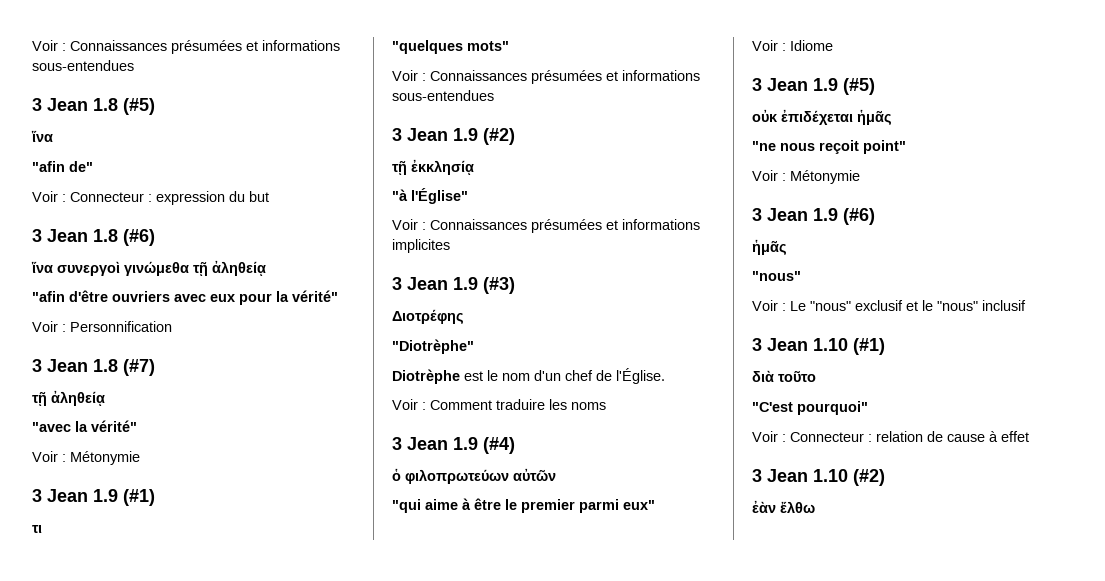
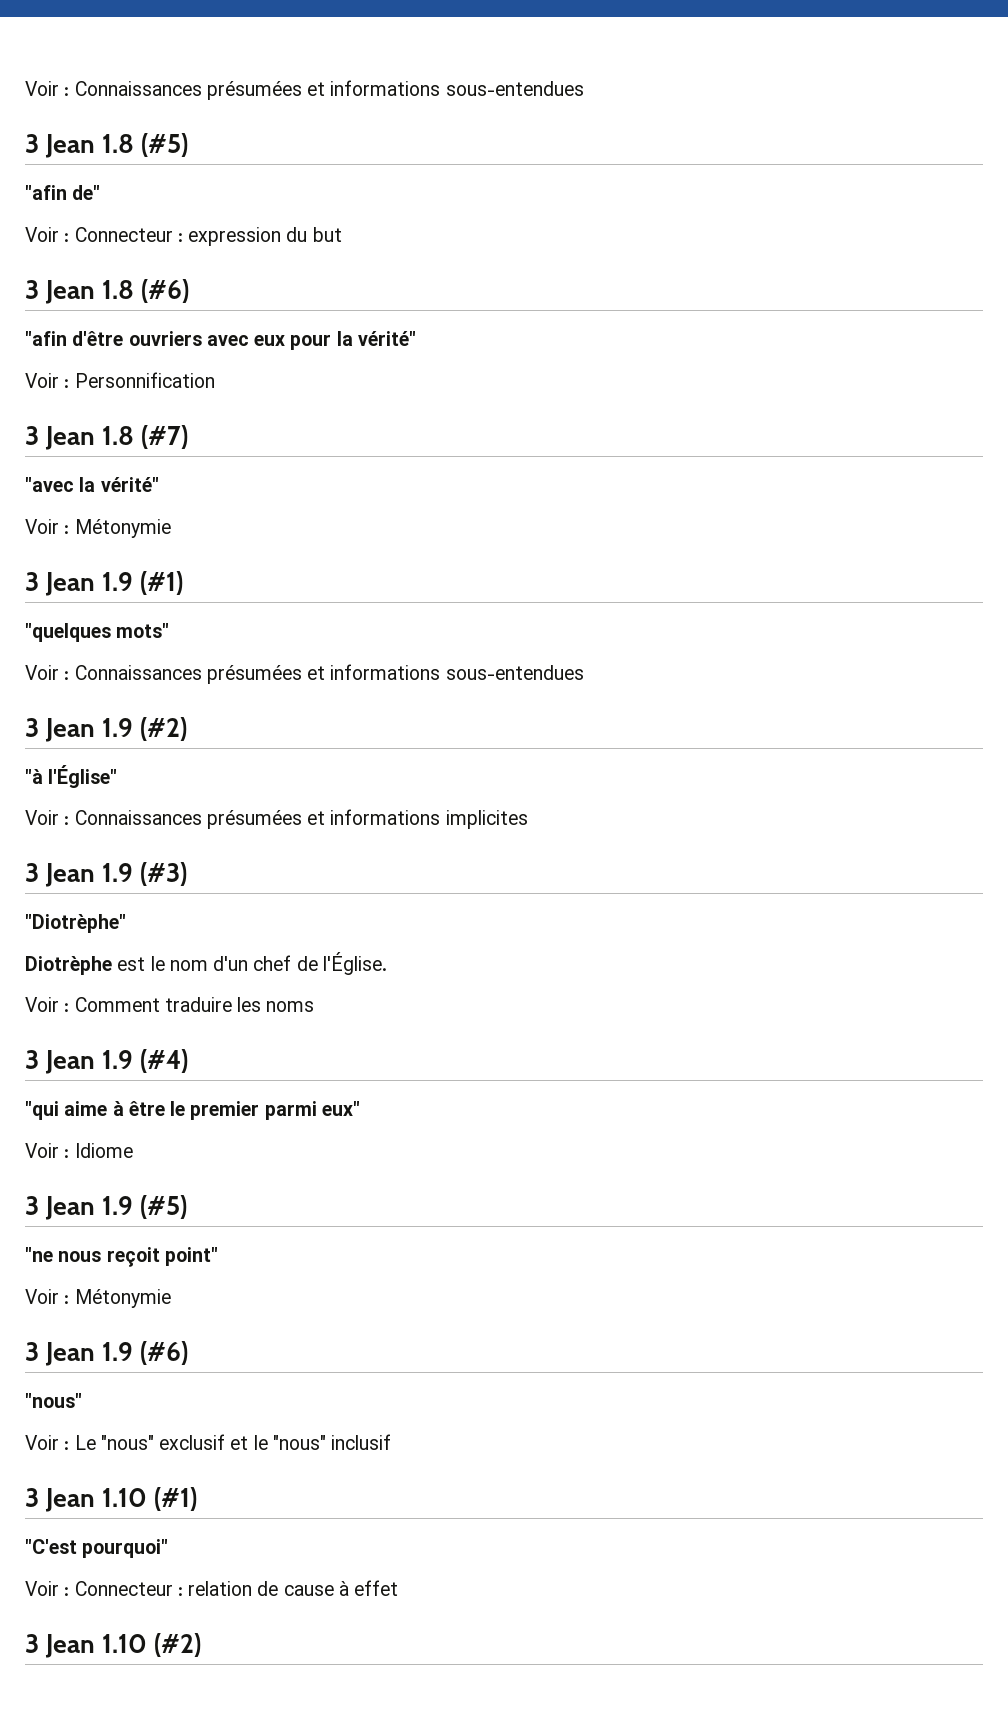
[31,130,53,142] // ἵνα -> (189, 145) none
[31,260,266,276] // ἵνα συνεργοὶ γινώμεθα τῇ ἀληθείᾳ -> (190, 291) none
[32,390,105,406] // τῇ ἀληθείᾳ -> (189, 437) none
[32,525,42,533] // τι -> (184, 583) none
[392,159,474,175] // τῇ ἐκκλησίᾳ -> (188, 729) none
[392,309,464,324] // Διοτρέφης -> (188, 874) none
[392,468,556,484] // ὁ φιλοπρωτεύων αὐτῶν -> (189, 1061) none
[752,109,892,125] // οὐκ ἐπιδέχεται ἡμᾶς -> (188, 1207) none
[752,239,787,255] // ἡμᾶς -> (189, 1353) none
[752,370,816,382] // διὰ τοῦτο -> (198, 1499) none
[752,500,815,513] // ἐὰν ἔλθω -> (202, 1645) none

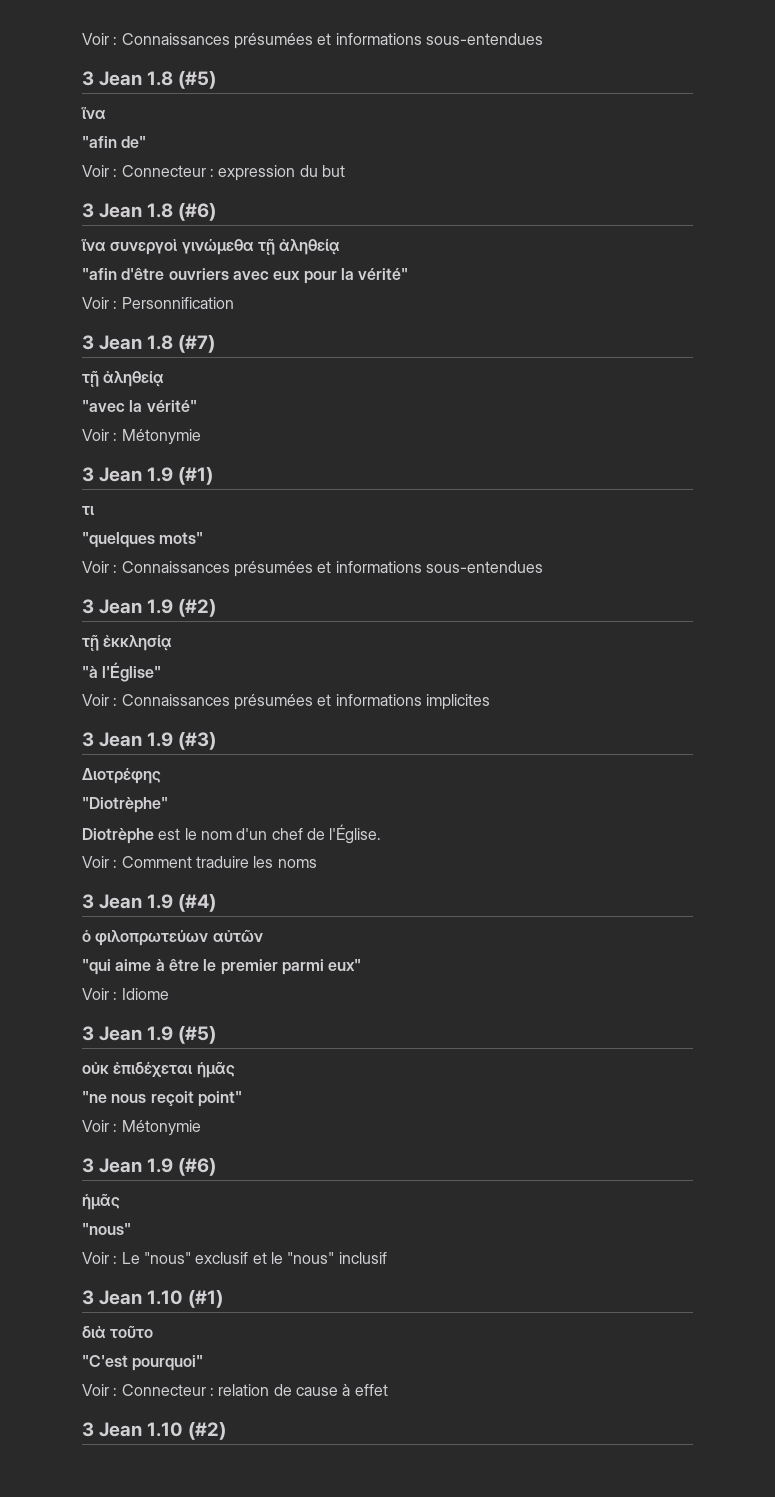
(189, 145) none -> [81,107,106,119] // ἵνα
(190, 291) none -> [81,238,341,255] // ἵνα συνεργοὶ γινώμεθα τῇ ἀληθείᾳ
(189, 437) none -> [82,370,165,387] // τῇ ἀληθείᾳ
(184, 583) none -> [82,506,94,515] // τι
(188, 729) none -> [82,634,173,651] // τῇ ἐκκλησίᾳ
(188, 874) none -> [82,768,161,784] // Διοτρέφης
(189, 1061) none -> [82,929,263,946] // ὁ φιλοπρωτεύων αὐτῶν
(188, 1207) none -> [82,1061,235,1078] // οὐκ ἐπιδέχεται ἡμᾶς
(189, 1353) none -> [82,1193,120,1210] // ἡμᾶς
(198, 1499) none -> [82,1325,154,1338] // διὰ τοῦτο

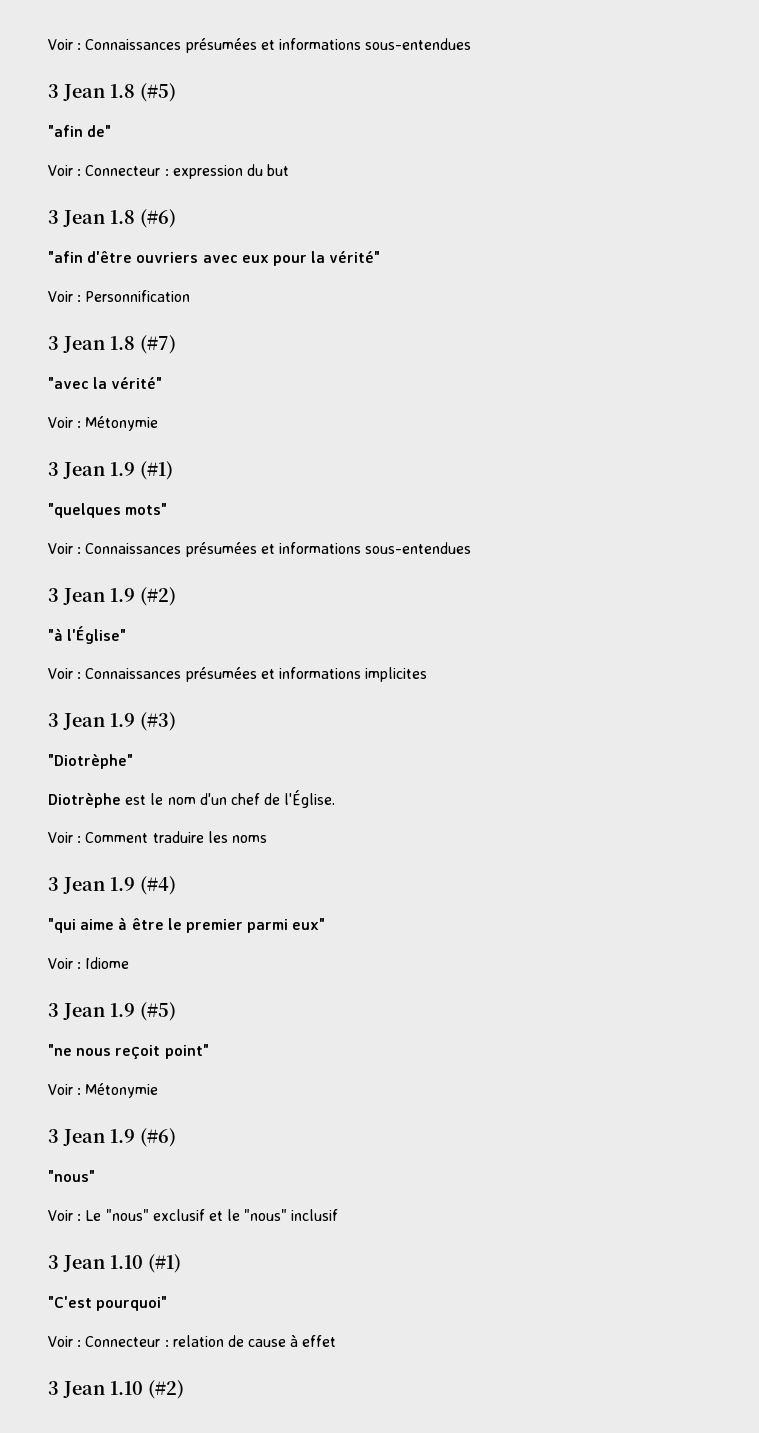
[81,107,106,119] // ἵνα -> (176, 92) none
[81,238,341,255] // ἵνα συνεργοὶ γινώμεθα τῇ ἀληθείᾳ -> (176, 218) none
[82,370,165,387] // τῇ ἀληθείᾳ -> (176, 344) none
[82,506,94,515] // τι -> (173, 470) none
[82,634,173,651] // τῇ ἐκκλησίᾳ -> (176, 596) none
[82,768,161,784] // Διοτρέφης -> (176, 721) none
[82,929,263,946] // ὁ φιλοπρωτεύων αὐτῶν -> (176, 885) none
[82,1061,235,1078] // οὐκ ἐπιδέχεται ἡμᾶς -> (176, 1011) none
[82,1193,120,1210] // ἡμᾶς -> (176, 1137) none
[82,1325,154,1338] // διὰ τοῦτο -> (181, 1263) none

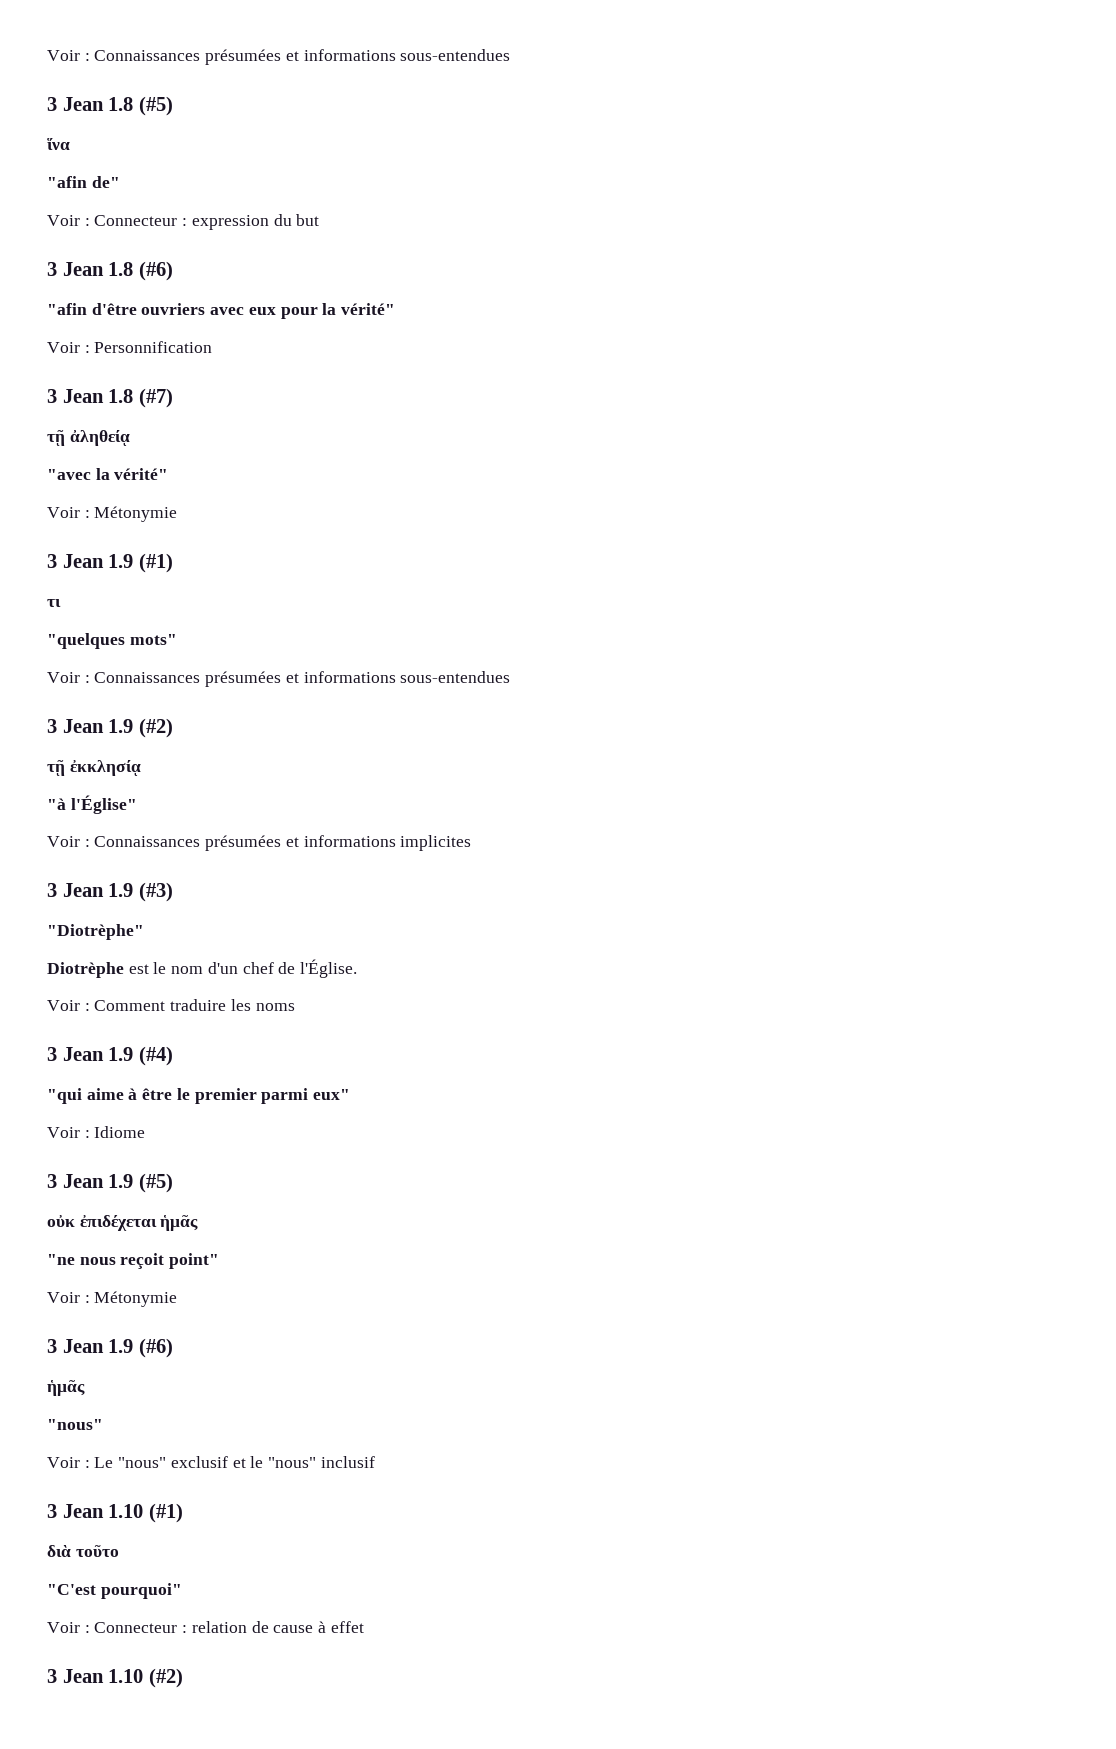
(176, 92) none -> [47,138,70,150] // ἵνα
(176, 344) none -> [47,430,130,446] // τῇ ἀληθείᾳ
(173, 470) none -> [47,599,61,607] // τι
(176, 596) none -> [47,760,141,776] // τῇ ἐκκλησίᾳ
(176, 1011) none -> [47,1215,199,1231] // οὐκ ἐπιδέχεται ἡμᾶς
(176, 1137) none -> [47,1380,85,1396] // ἡμᾶς
(181, 1263) none -> [47,1545,119,1557] // διὰ τοῦτο

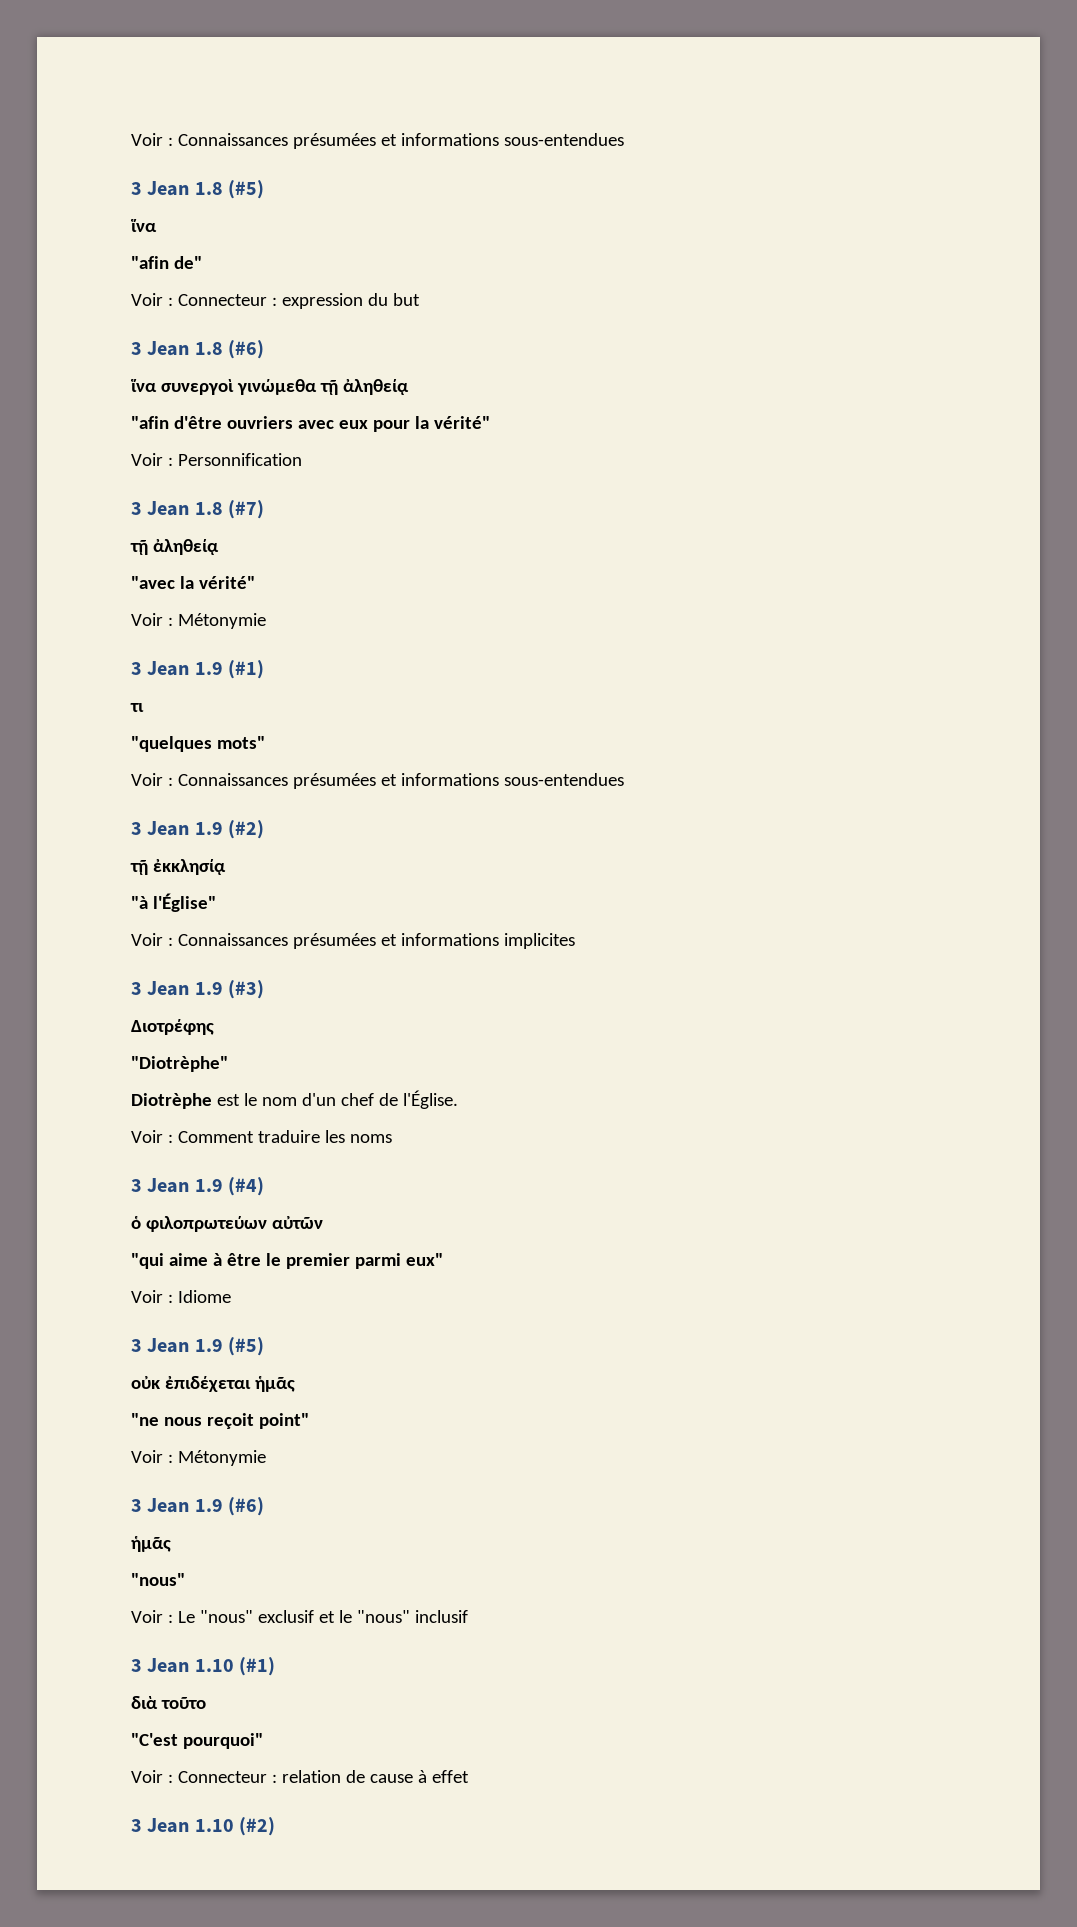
(173, 271) none -> [130,379,409,395] // ἵνα συνεργοὶ γινώμεθα τῇ ἀληθείᾳ
(173, 892) none -> [131,1019,214,1035] // Διοτρέφης
(173, 1056) none -> [131,1216,323,1232] // ὁ φιλοπρωτεύων αὐτῶν

